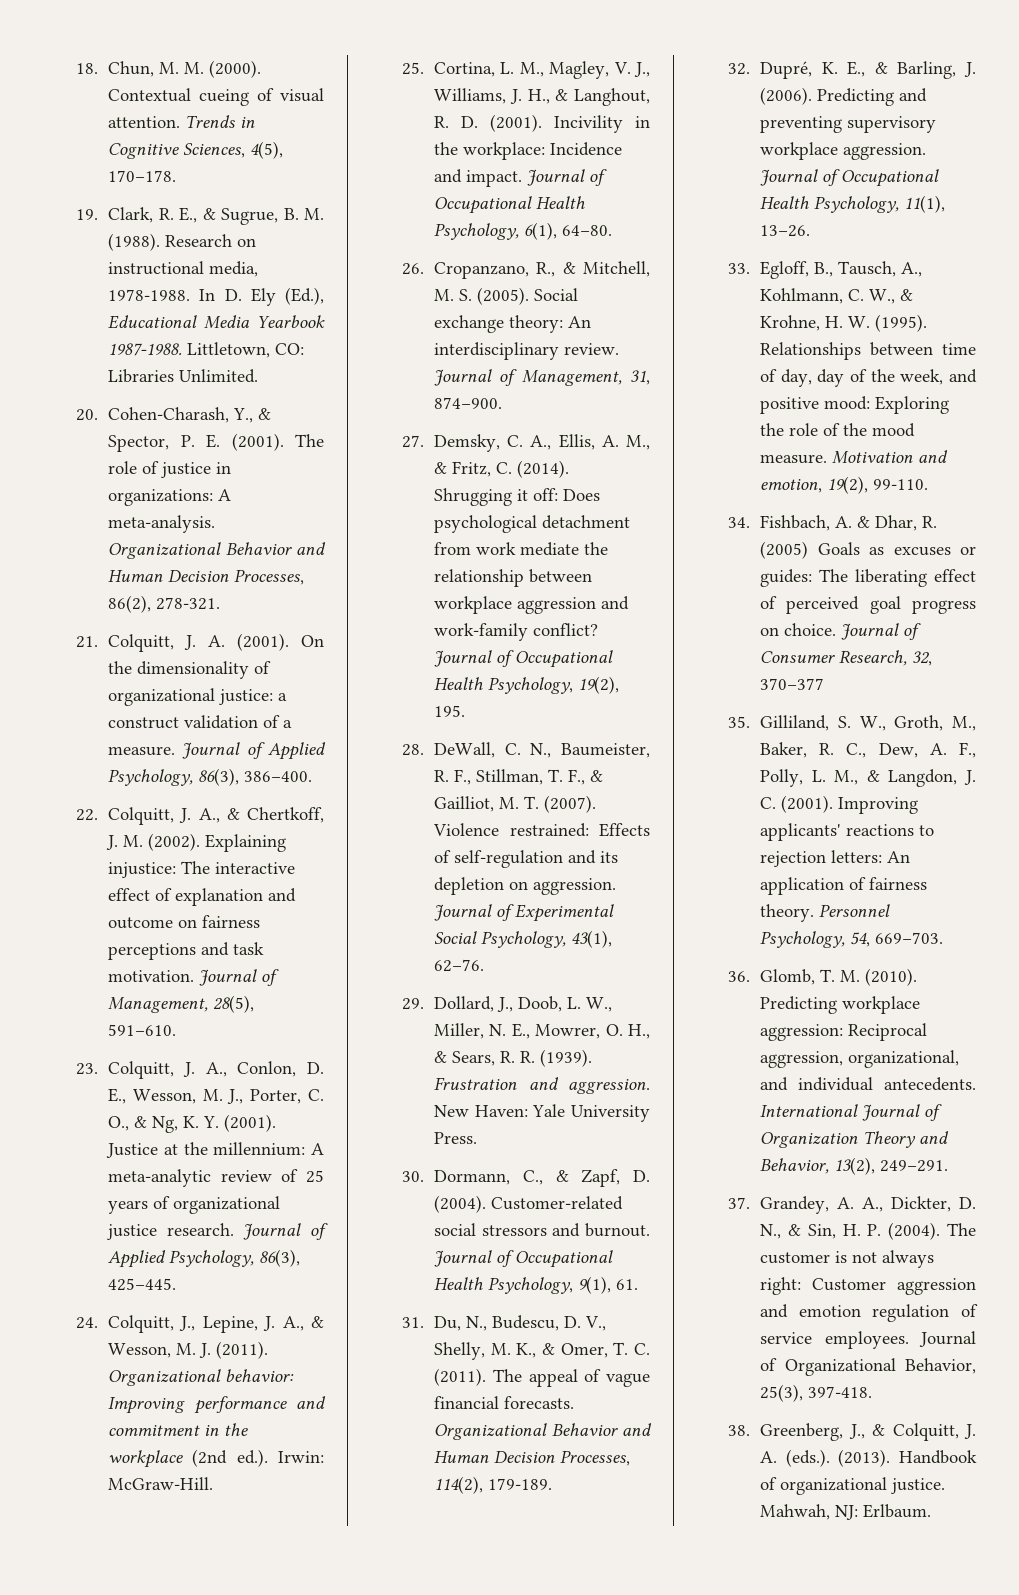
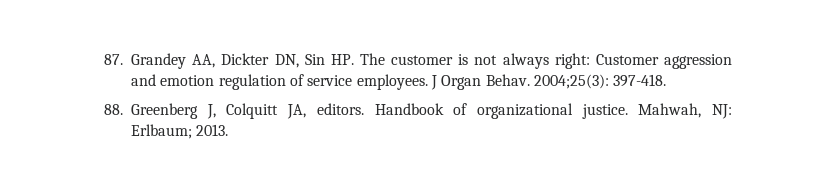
[75,60,262,78] [108,88,324,106] [108,115,256,128] [108,141,284,159] [108,170,177,182] [75,207,324,225] [108,233,257,251] [108,261,259,277] [108,287,324,306] [108,315,325,329] [108,342,305,358] [108,369,259,383] [75,407,272,423] [108,433,324,452] [108,461,232,478] [108,489,232,506] [108,515,216,533] [108,542,326,559] [108,569,305,585] [108,595,221,613] [75,633,324,652] [108,661,272,679] [108,688,288,706] [108,715,293,729] [108,742,326,760] [108,768,313,786] [75,807,324,825] [106,833,287,852] [108,861,296,878] [108,888,297,906] [108,915,261,929] [108,942,265,960] [108,969,280,986] [108,995,255,1013] [108,1024,177,1036] [75,1061,324,1079] [108,1088,324,1104] [108,1114,277,1133] [106,1142,324,1158] [108,1169,324,1187] [108,1196,281,1214] [107,1223,329,1240] [108,1249,301,1268] [108,1278,177,1291] [75,1315,324,1333] [108,1341,269,1359] [108,1369,295,1386] [108,1396,326,1414] [108,1423,249,1436] [108,1449,324,1468] [108,1477,214,1490] [401,61,650,79] [434,88,650,106] [434,114,650,133] [434,142,623,160] [434,169,608,187] [434,196,586,214] [434,222,613,240] [401,261,650,279] [434,287,579,305] [434,315,592,333] [434,342,620,360] [434,369,650,386] [434,397,503,409] [401,434,650,452] [434,460,570,478] [434,488,601,506] [434,515,631,533] [434,542,609,556] [434,569,593,587] [434,596,630,614] [434,623,599,641] [434,650,614,668] [434,676,620,694] [434,705,466,717] [401,742,650,758] [434,769,604,785] [434,795,597,813] [433,823,650,837] [434,850,619,868] [434,877,617,895] [434,904,615,922] [434,930,613,948] [434,959,485,972] [401,996,613,1012] [434,1023,650,1039] [434,1049,593,1067] [434,1077,650,1094] [434,1104,650,1122] [434,1132,478,1144] [401,1169,650,1187] [434,1195,624,1213] [434,1223,650,1237] [434,1250,614,1268] [434,1276,639,1294] [401,1315,607,1331] [434,1342,650,1360] [434,1368,650,1387] [434,1396,575,1409] [434,1423,652,1440] [434,1450,631,1466] [434,1476,553,1494] [727,61,976,79] [760,87,928,106] [760,116,937,133] [760,142,927,160] [760,169,940,187] [760,195,946,213] [760,225,811,237] [727,261,923,279] [760,288,914,304] [760,314,928,332] [760,342,976,360] [760,369,977,387] [760,396,950,414] [760,423,916,437] [760,450,949,464] [760,476,929,494] [727,515,938,531] [760,541,976,559] [760,569,976,587] [760,596,976,614] [760,623,922,640] [760,650,933,666] [760,678,825,690] [727,715,976,731] [760,742,976,758] [760,769,976,787] [760,795,919,814] [760,823,935,841] [760,850,911,867] [760,877,928,895] [760,904,891,922] [760,931,944,948] [727,968,918,986] [760,996,921,1014] [760,1023,928,1041] [760,1050,960,1068] [760,1077,976,1091] [760,1104,943,1121] [760,1131,950,1148] [760,1157,949,1175] [727,1196,976,1214] [760,1222,941,1240] 18. Chun, M. M. (2000). Contextual cueing of visual attention. Trends in Cognitive Sciences, 4(5), 170–178. // 19. Clark, R. E., & Sugrue, B. M. (1988). Research on instructional media, 1978-1988. In D. Ely (Ed.), Educational Media Yearbook 1987-1988. Littletown, CO: Libraries Unlimited. // 20. Cohen-Charash, Y., & Spector, P. E. (2001). The role of justice in organizations: A meta-analysis. Organizational Behavior and Human Decision Processes, 86(2), 278-321. // 21. Colquitt, J. A. (2001). On the dimensionality of organizational justice: a construct validation of a measure. Journal of Applied Psychology, 86(3), 386–400. // 22. Colquitt, J. A., & Chertkoff, J. M. (2002). Explaining injustice: The interactive effect of explanation and outcome on fairness perceptions and task motivation. Journal of Management, 28(5), 591–610. // 23. Colquitt, J. A., Conlon, D. E., Wesson, M. J., Porter, C. O., & Ng, K. Y. (2001). Justice at the millennium: A meta-analytic review of 25 years of organizational justice research. Journal of Applied Psychology, 86(3), 425–445. // 24. Colquitt, J., Lepine, J. A., & Wesson, M. J. (2011). Organizational behavior: Improving performance and commitment in the workplace (2nd ed.). Irwin: McGraw-Hill. // 25. Cortina, L. M., Magley, V. J., Williams, J. H., & Langhout, R. D. (2001). Incivility in the workplace: Incidence and impact. Journal of Occupational Health Psychology, 6(1), 64–80. // 26. Cropanzano, R., & Mitchell, M. S. (2005). Social exchange theory: An interdisciplinary review. Journal of Management, 31, 874–900. // 27. Demsky, C. A., Ellis, A. M., & Fritz, C. (2014). Shrugging it off: Does psychological detachment from work mediate the relationship between workplace aggression and work-family conflict? Journal of Occupational Health Psychology, 19(2), 195. // 28. DeWall, C. N., Baumeister, R. F., Stillman, T. F., & Gailliot, M. T. (2007). Violence restrained: Effects of self-regulation and its depletion on aggression. Journal of Experimental Social Psychology, 43(1), 62–76. // 29. Dollard, J., Doob, L. W., Miller, N. E., Mowrer, O. H., & Sears, R. R. (1939). Frustration and aggression. New Haven: Yale University Press. // 30. Dormann, C., & Zapf, D. (2004). Customer-related social stressors and burnout. Journal of Occupational Health Psychology, 9(1), 61. // 31. Du, N., Budescu, D. V., Shelly, M. K., & Omer, T. C. (2011). The appeal of vague financial forecasts. Organizational Behavior and Human Decision Processes, 114(2), 179-189. // 32. Dupré, K. E., & Barling, J. (2006). Predicting and preventing supervisory workplace aggression. Journal of Occupational Health Psychology, 11(1), 13–26. // 33. Egloff, B., Tausch, A., Kohlmann, C. W., & Krohne, H. W. (1995). Relationships between time of day, day of the week, and positive mood: Exploring the role of the mood measure. Motivation and emotion, 19(2), 99-110. // 34. Fishbach, A. & Dhar, R. (2005) Goals as excuses or guides: The liberating effect of perceived goal progress on choice. Journal of Consumer Research, 32, 370–377 // 35. Gilliland, S. W., Groth, M., Baker, R. C., Dew, A. F., Polly, L. M., & Langdon, J. C. (2001). Improving applicants' reactions to rejection letters: An application of fairness theory. Personnel Psychology, 54, 669–703. // 36. Glomb, T. M. (2010). Predicting workplace aggression: Reciprocal aggression, organizational, and individual antecedents. International Journal of Organization Theory and Behavior, 13(2), 249–291. // 37. Grandey, A. A., Dickter, D. N., & Sin, H. P. (2004). -> [104,53,354,69] 87. Grandey AA, Dickter DN, Sin HP.
[919,1331,976,1347] [760,1358,976,1376] [760,1384,873,1402] [727,1423,976,1441] [760,1449,891,1467] Journal of Organizational Behavior, 25(3), 397-418. // 38. Greenberg, J., & Colquitt, J. A. (eds.). (2013). -> [430,74,667,90] [104,103,364,119] J Organ Behav. 2004;25(3): 397-418. // 88. Greenberg J, Colquitt JA, editors.
[863,1504,932,1518] Erlbaum. -> [131,124,229,139] Erlbaum; 2013.

